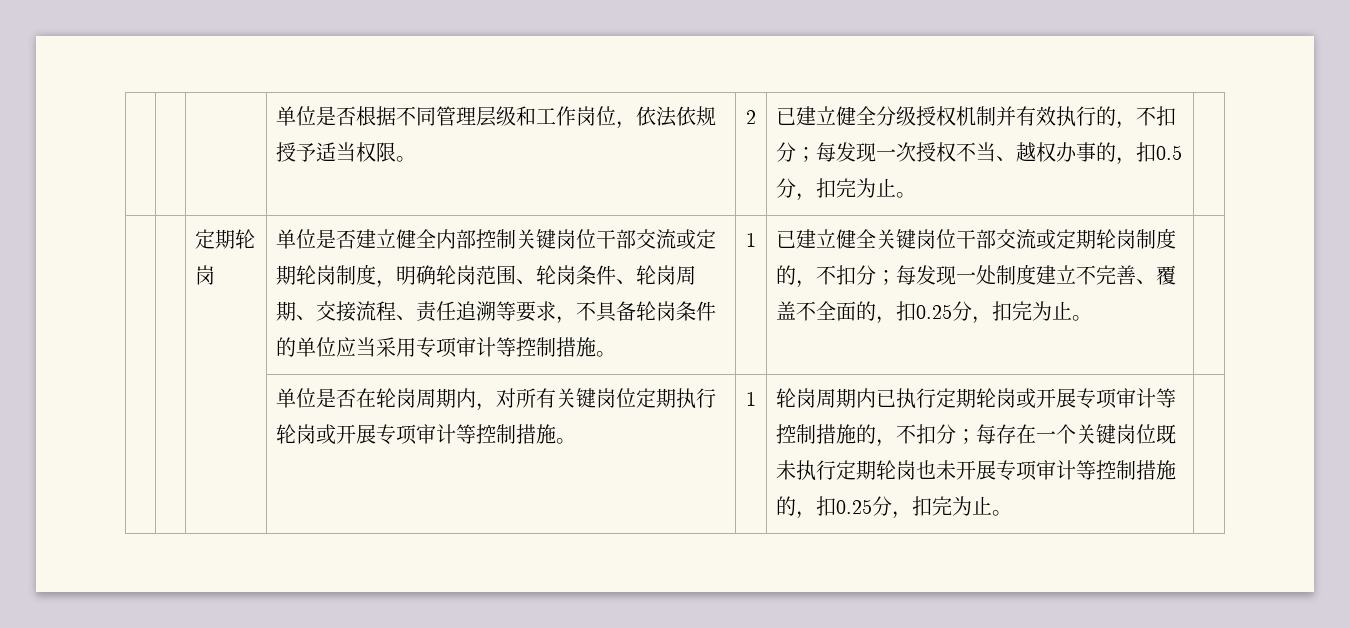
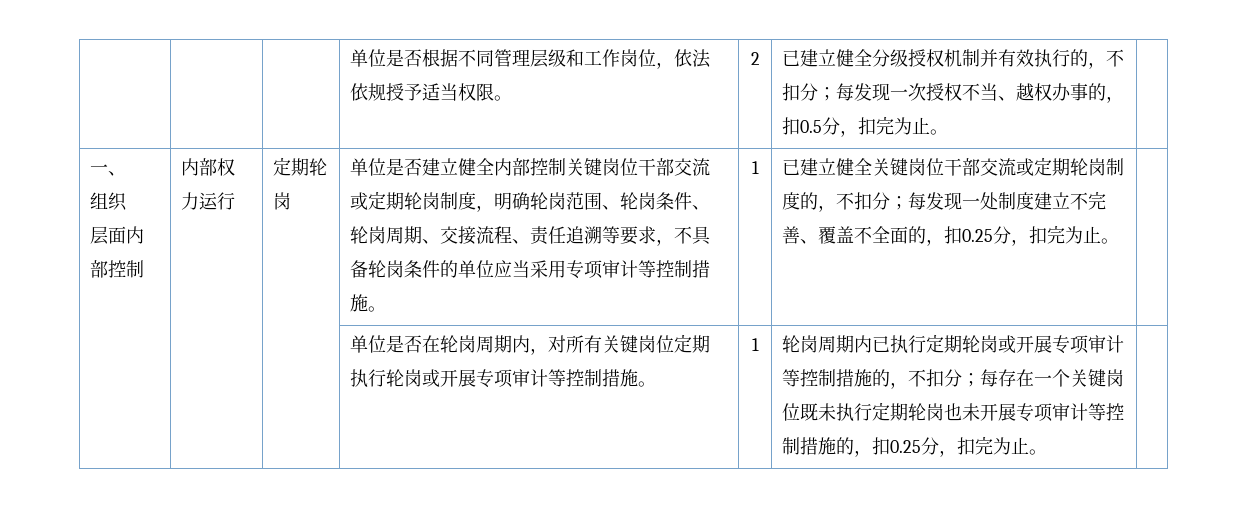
(917, 195) | -> [90,164,127,176] [90,192,128,211] [90,226,145,245] [90,260,145,278] [181,158,236,176] [181,192,236,210] 一、 // 组织 // 层面内部控制 | 内部权力运行

